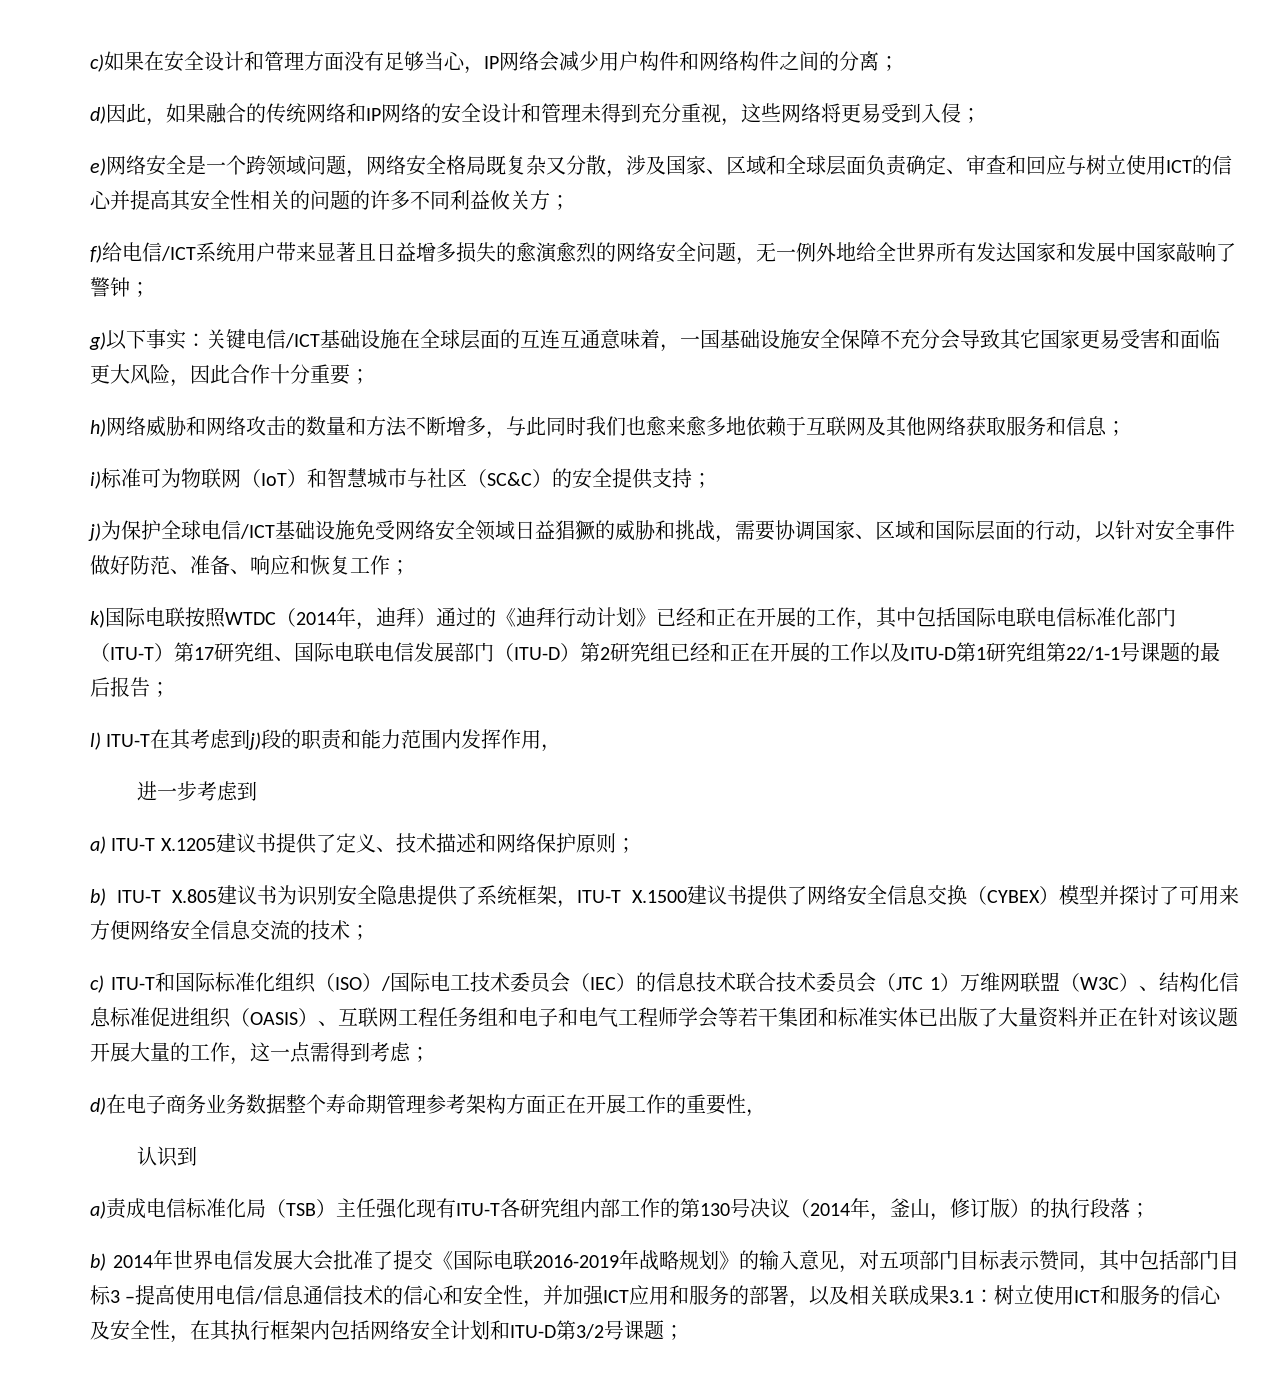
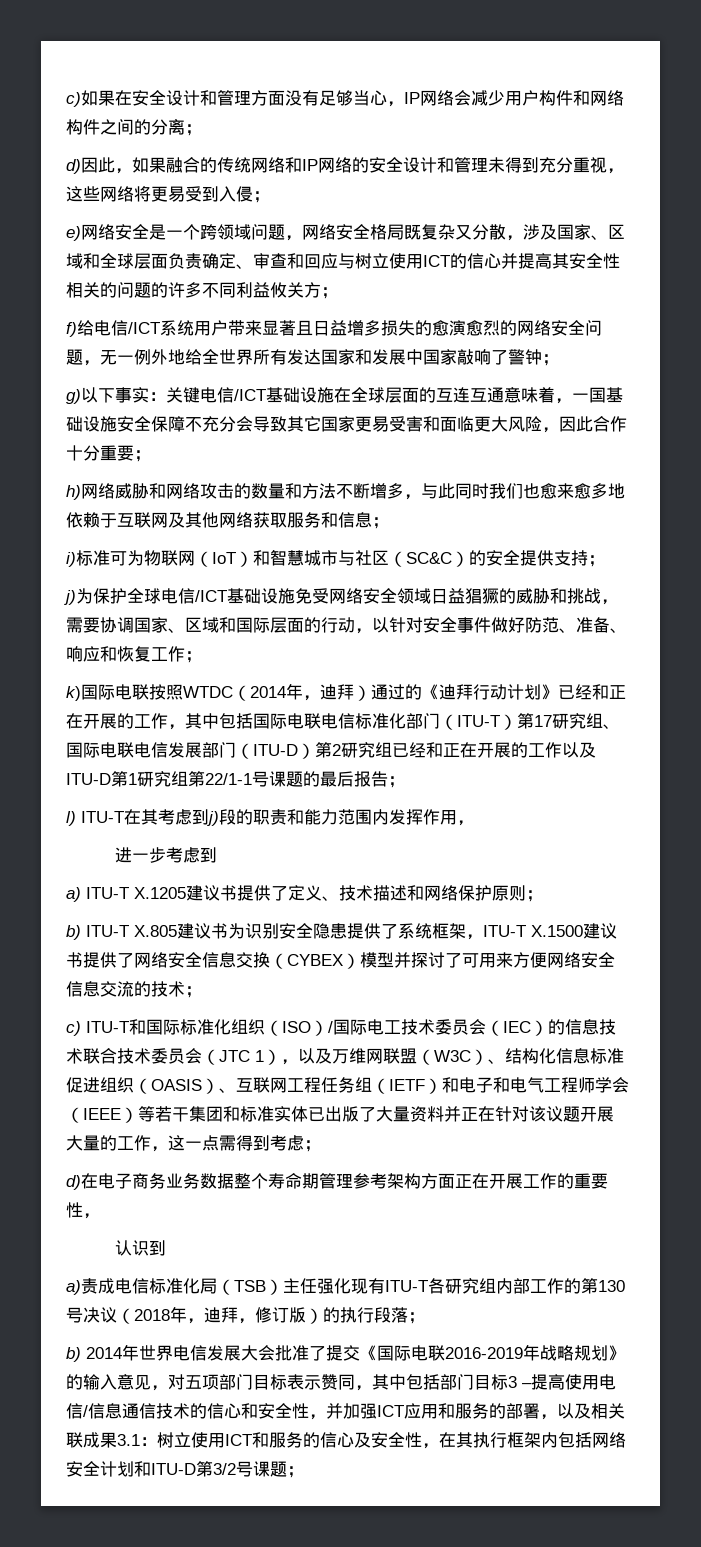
(960, 982) none -> [281,1048,332,1065] ，以及
(498, 1016) none -> [372,1078,442,1094] （IETF）
(718, 1017) none -> [66,1107,138,1123] （IEEE）
[810,1198,930,1221] 2014年，釜山 -> [134,1306,238,1324] 2018年，迪拜

